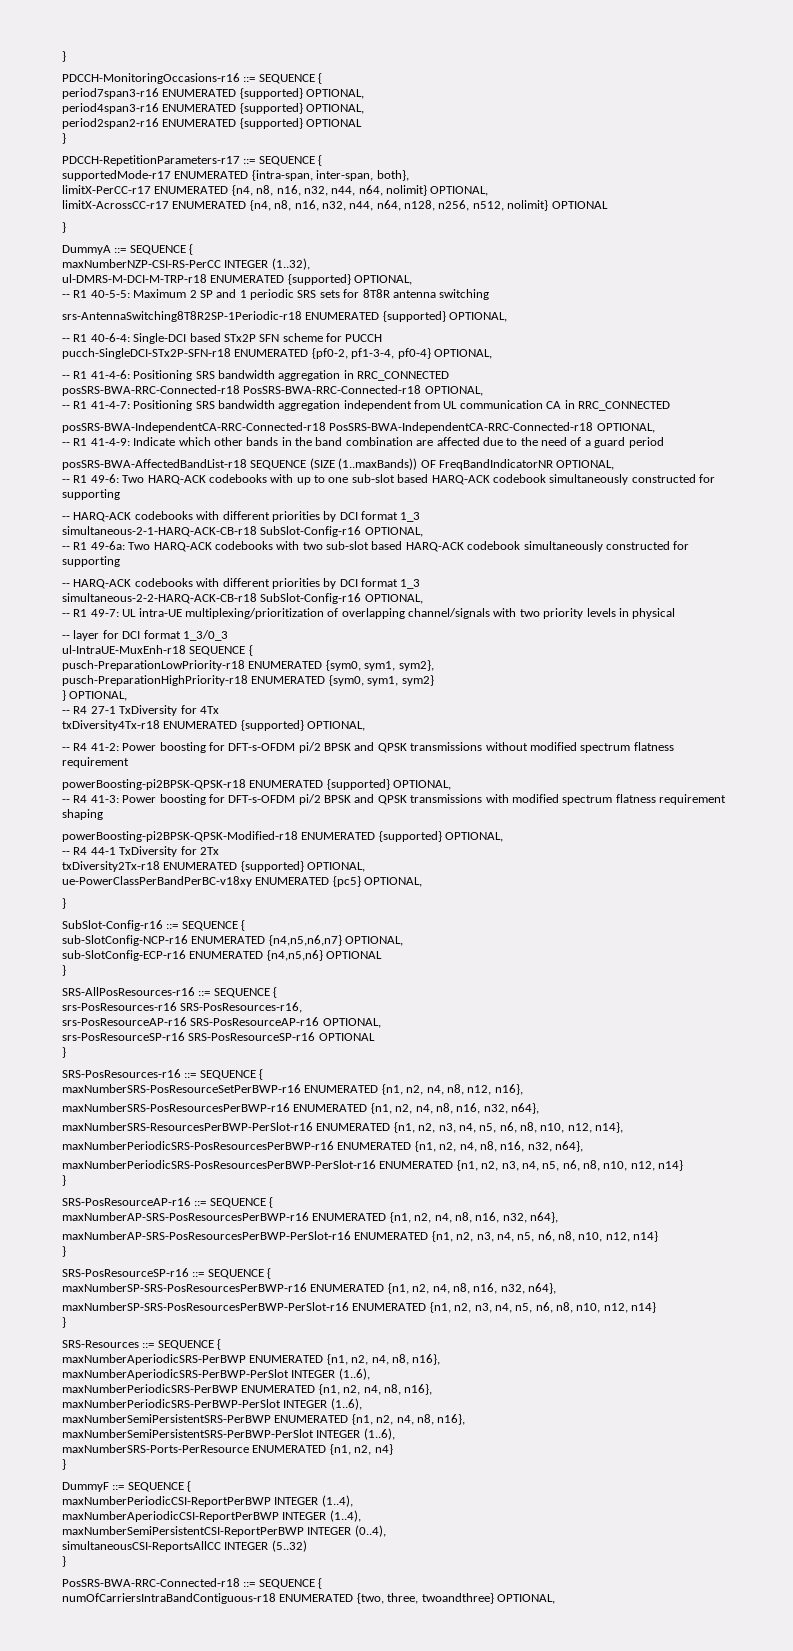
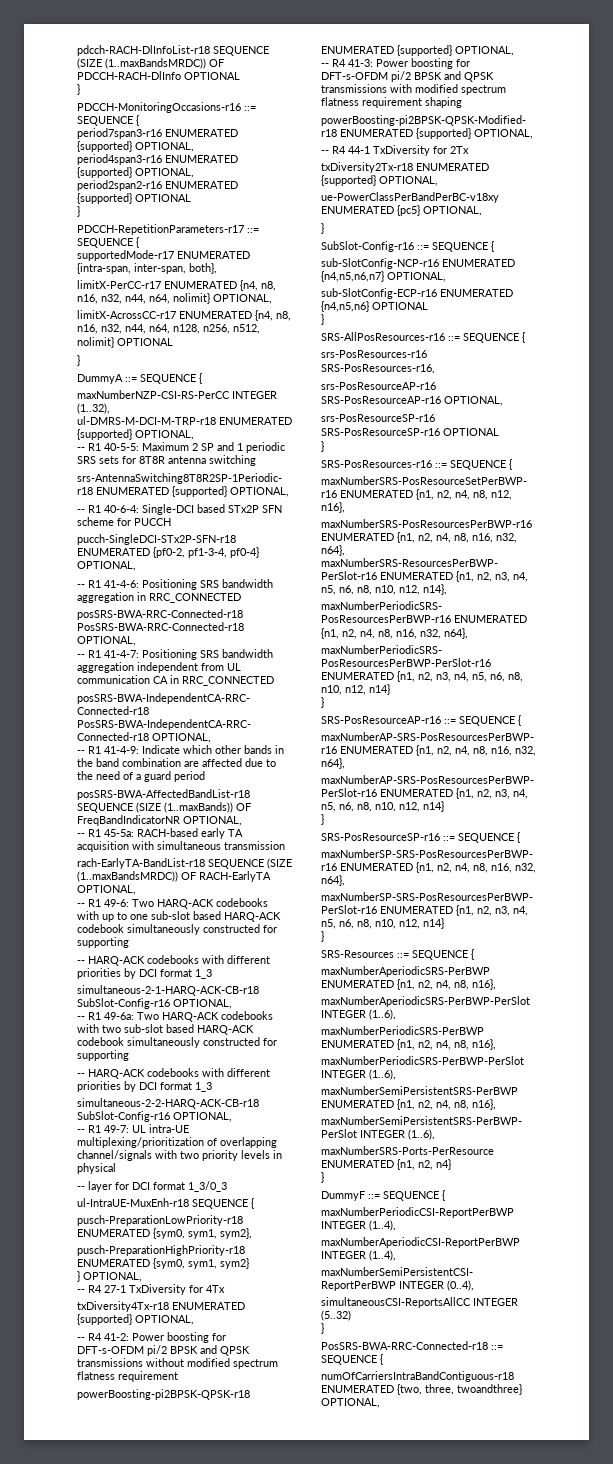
(62, 56) none -> [77,45,269,56] [77,58,224,69] [77,71,240,80] pdcch-RACH-DlInfoList-r18 SEQUENCE (SIZE (1..maxBandsMRDC)) OF PDCCH-RACH-DlInfo OPTIONAL //
(615, 465) none -> [77,828,243,839] [77,841,285,852] [77,858,292,869] [77,871,271,882] [77,885,136,895] // -- R1 45-5a: RACH-based early TA acquisition with simultaneous transmission // rach-EarlyTA-BandList-r18 SEQUENCE (SIZE (1..maxBandsMRDC)) OF RACH-EarlyTA OPTIONAL,

